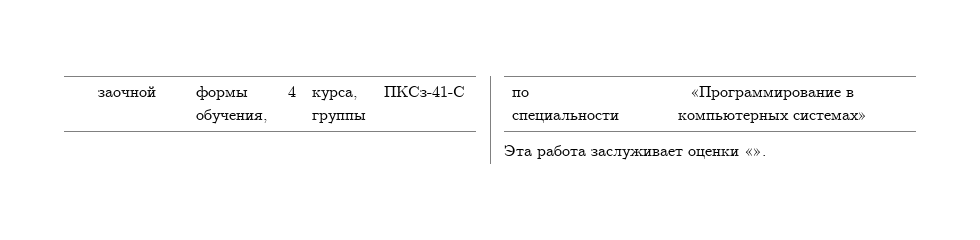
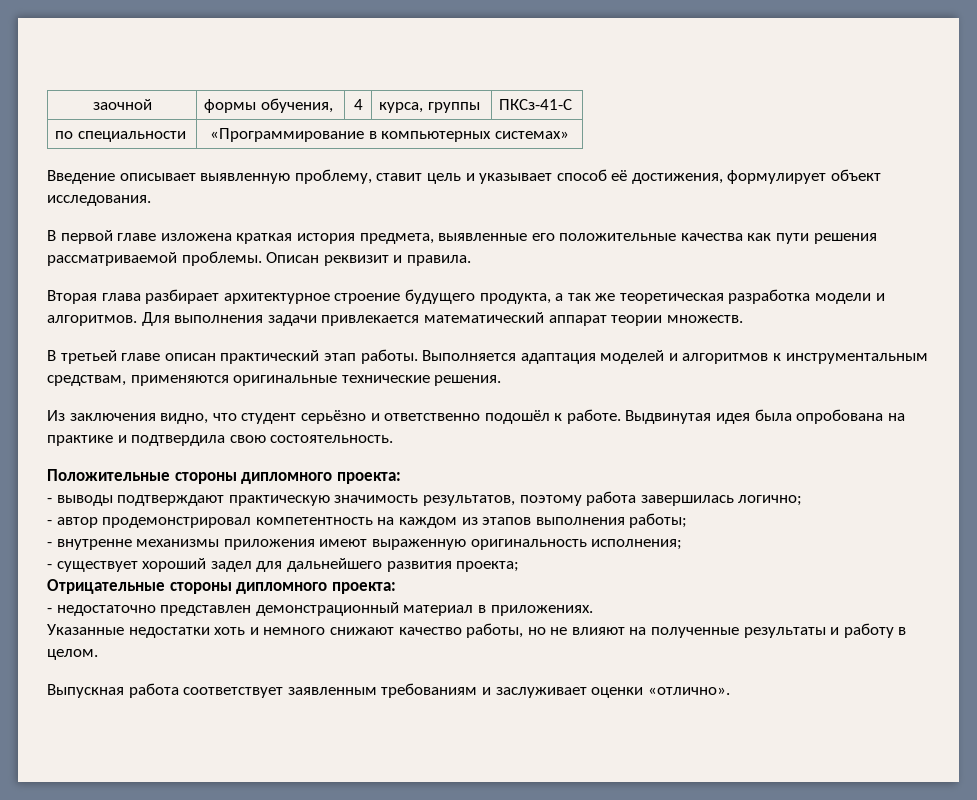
[504,145,586,159] Эта работа -> [47,169,882,184] [47,195,151,206] [47,230,877,244] [47,251,471,266] [47,289,885,304] [47,312,743,326] [47,349,928,364] [47,375,502,386] [47,409,905,424] [47,435,394,446] [47,469,401,484] [47,491,803,506] [47,513,688,528] [47,539,683,550] [47,558,520,572] [47,579,396,594] [47,602,593,616] [47,623,907,638] [47,649,98,660] [47,683,491,698] Введение описывает выявленную проблему, ставит цель и указывает способ её достижения, формулирует объект исследования. // В первой главе изложена краткая история предмета, выявленные его положительные качества как пути решения рассматриваемой проблемы. Описан реквизит и правила. // Вторая глава разбирает архитектурное строение будущего продукта, а так же теоретическая разработка модели и алгоритмов. Для выполнения задачи привлекается математический аппарат теории множеств. // В третьей главе описан практический этап работы. Выполняется адаптация моделей и алгоритмов к инструментальным средствам, применяются оригинальные технические решения. // Из заключения видно, что студент серьёзно и ответственно подошёл к работе. Выдвинутая идея была опробована на практике и подтвердила свою состоятельность. // Положительные стороны дипломного проекта: // - выводы подтверждают практическую значимость результатов, поэтому работа завершилась логично; // - автор продемонстрировал компетентность на каждом из этапов выполнения работы; // - внутренне механизмы приложения имеют выраженную оригинальность исполнения; // - существует хороший задел для дальнейшего развития проекта; // Отрицательные стороны дипломного проекта: // - недостаточно представлен демонстрационный материал в приложениях. // Указанные недостатки хоть и немного снижают качество работы, но не влияют на полученные результаты и работу в целом. // Выпускная работа соответствует заявленным требованиям и
[744,148,766,156] «». -> [647,687,730,695] «отлично».

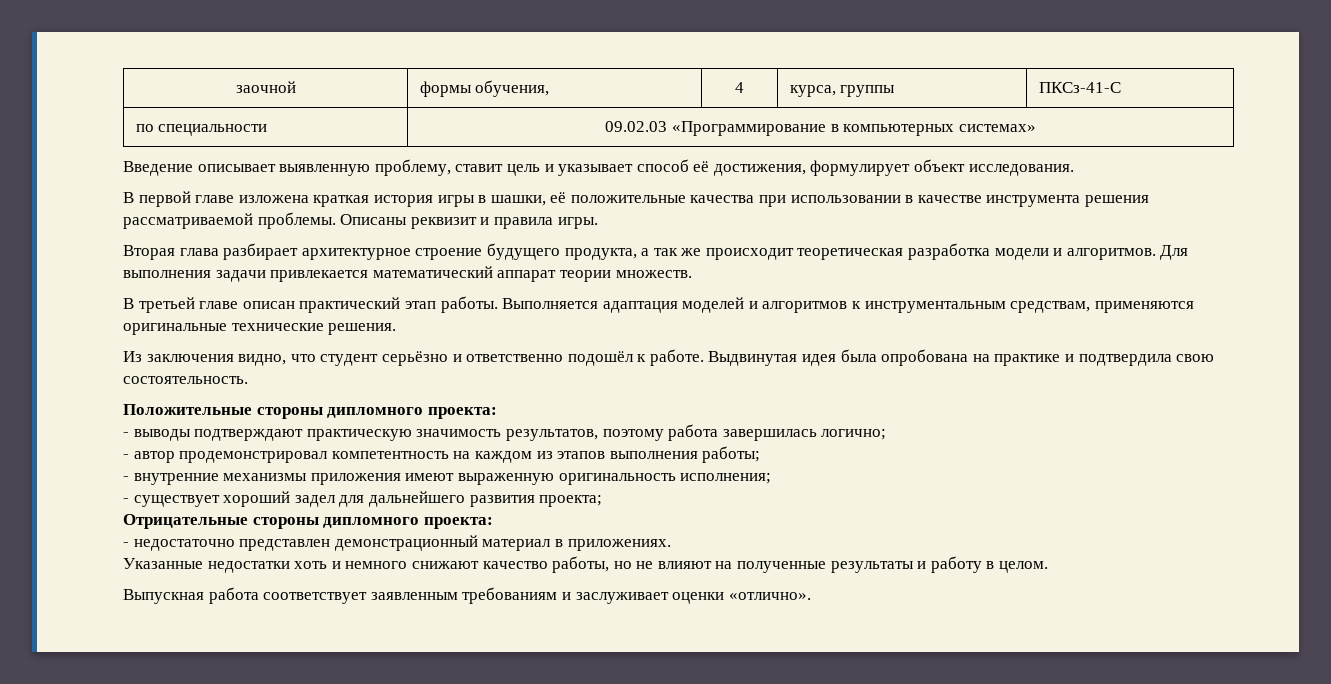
(187, 136) none -> [605,121,668,132] 09.02.03
[359,233,810,244] предмета, выявленные его положительные качества как пути -> [437,192,1081,207] игры в шашки, её положительные качества при использовании в качестве инструмента
[266,252,320,263] Описан -> [340,214,408,225] Описаны
[406,255,471,266] правила. -> [493,217,598,229] правила игры.
(616, 297) none -> [705,248,794,260] происходит
[56,539,132,550] внутренне -> [133,473,219,485] внутренние

